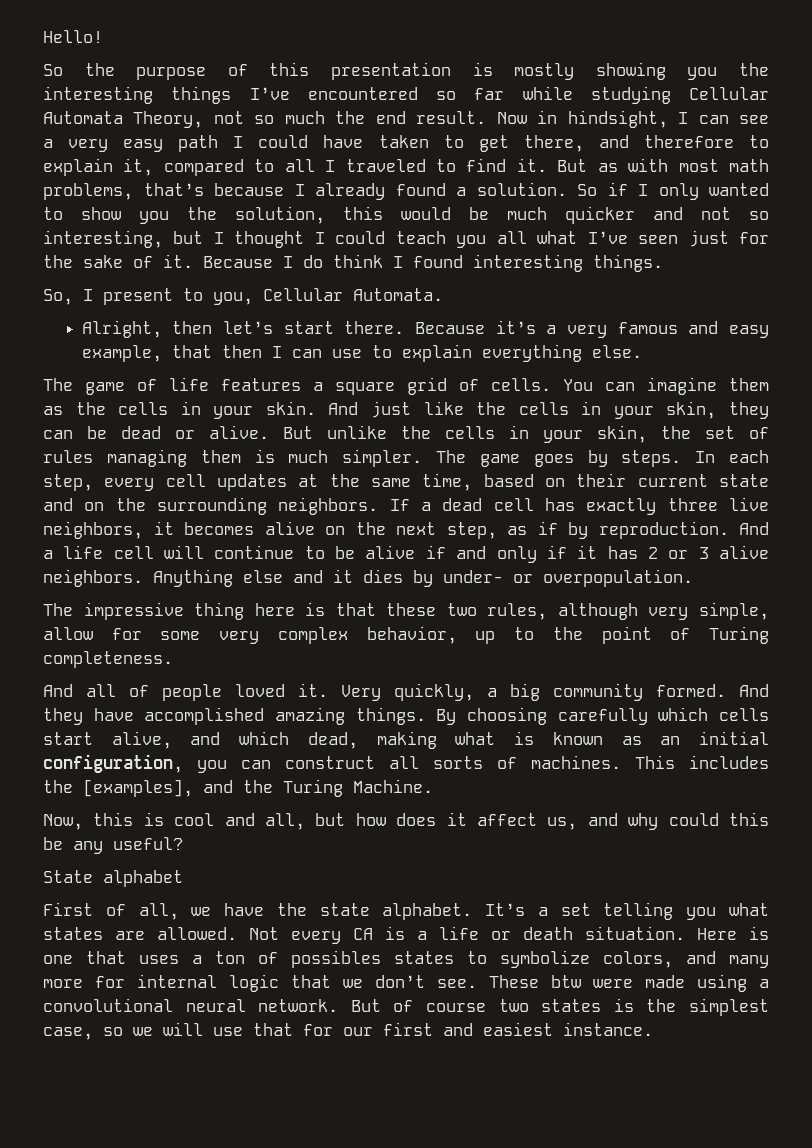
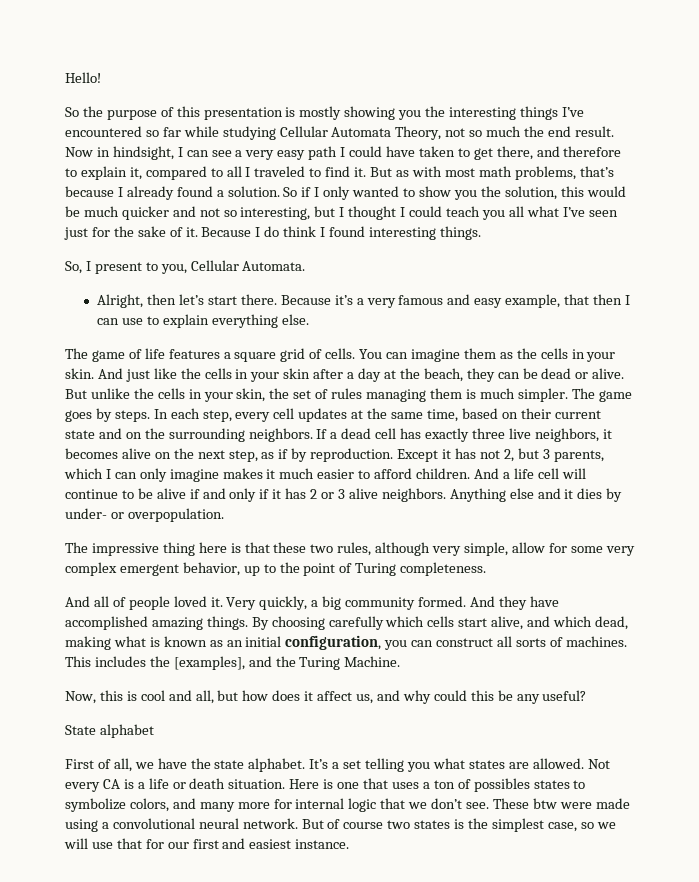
[666,401,717,419] skin, -> [283,368,463,382] skin after a day at the beach,
(729, 530) none -> [397,448,604,462] [64,468,471,482] Except it has not 2, but 3 parents, which I can only imagine makes it much easier to afford children.
(348, 635) none -> [119,564,179,576] emergent

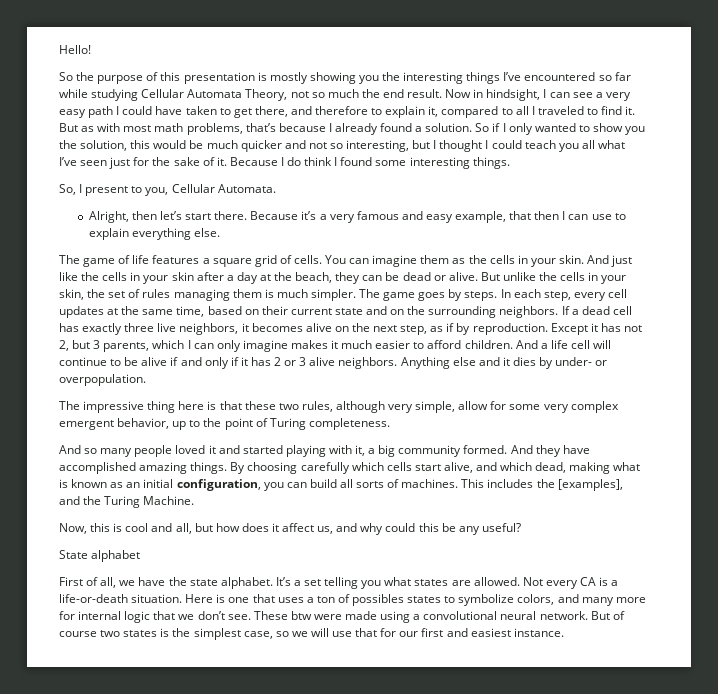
(366, 231) none -> [375,160,407,166] some
[93,596,308,610] all of people loved it. Very quickly, -> [84,445,366,457] so many people loved it and started playing with it,
[436,638,494,647] construct -> [309,479,337,488] build
[148,778,226,789] life or death -> [59,594,128,603] life-or-death

